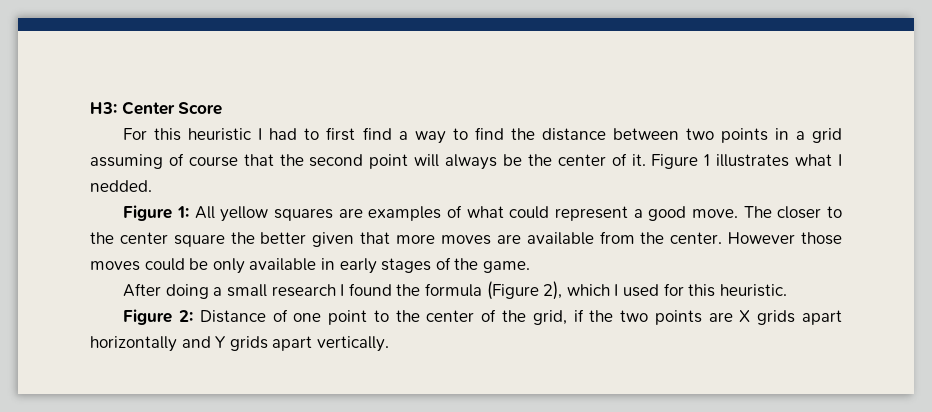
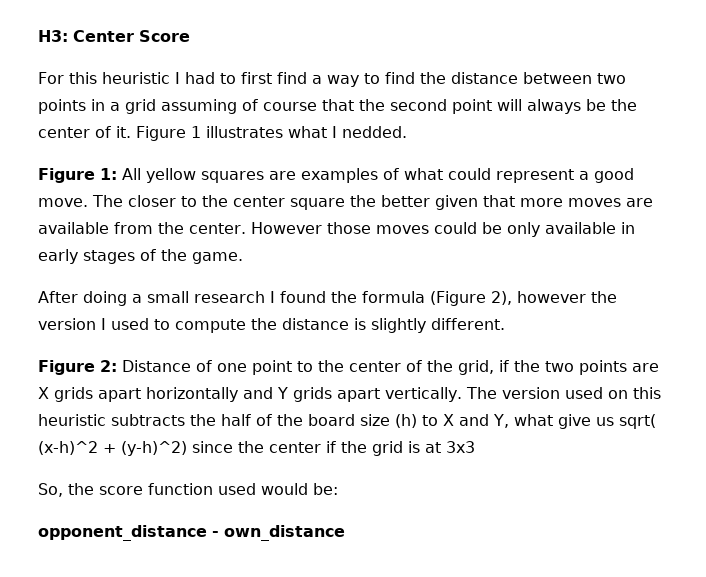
[566,283,787,297] which I used for this heuristic. -> [516,291,617,303] [38,318,505,333] however the version I used to compute the distance is slightly different.
(389, 344) none -> [465,387,661,399] [38,414,656,429] [38,441,475,456] [38,483,338,497] [38,525,345,541] The version used on this heuristic subtracts the half of the board size (h) to X and Y, what give us sqrt( (x-h)^2 + (y-h)^2) since the center if the grid is at 3x3 // So, the score function used would be: // opponent_distance - own_distance

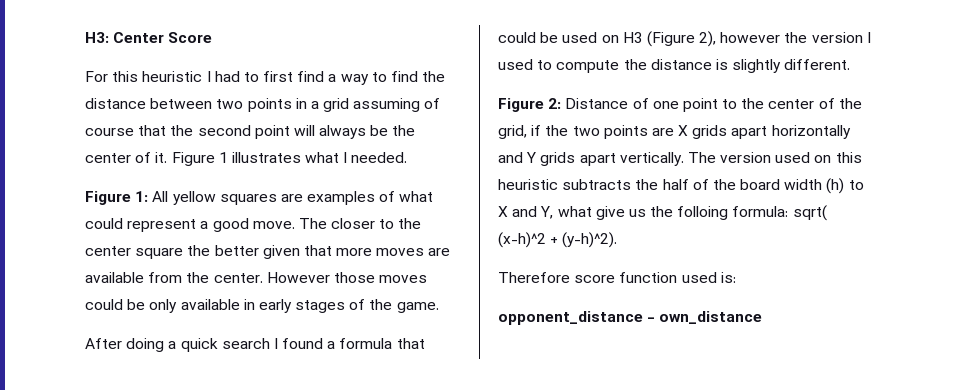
[341,126,407,138] nedded. -> [351,152,408,163] needed.
[147,291,425,303] small research I found the formula -> [180,338,425,352] [498,32,643,43] quick search I found a formula that could be used on H3
[360,414,390,426] size -> [784,179,823,190] width
[619,414,656,429] [38,441,475,456] [38,483,94,497] sqrt( (x-h)^2 + (y-h)^2) since the center if the grid is at 3x3 // So, the -> [650,205,827,221] [498,232,618,248] [498,272,570,283] the folloing formula: sqrt( (x-h)^2 + (y-h)^2). // Therefore
[261,483,338,495] would be: -> [720,272,736,283] is:

